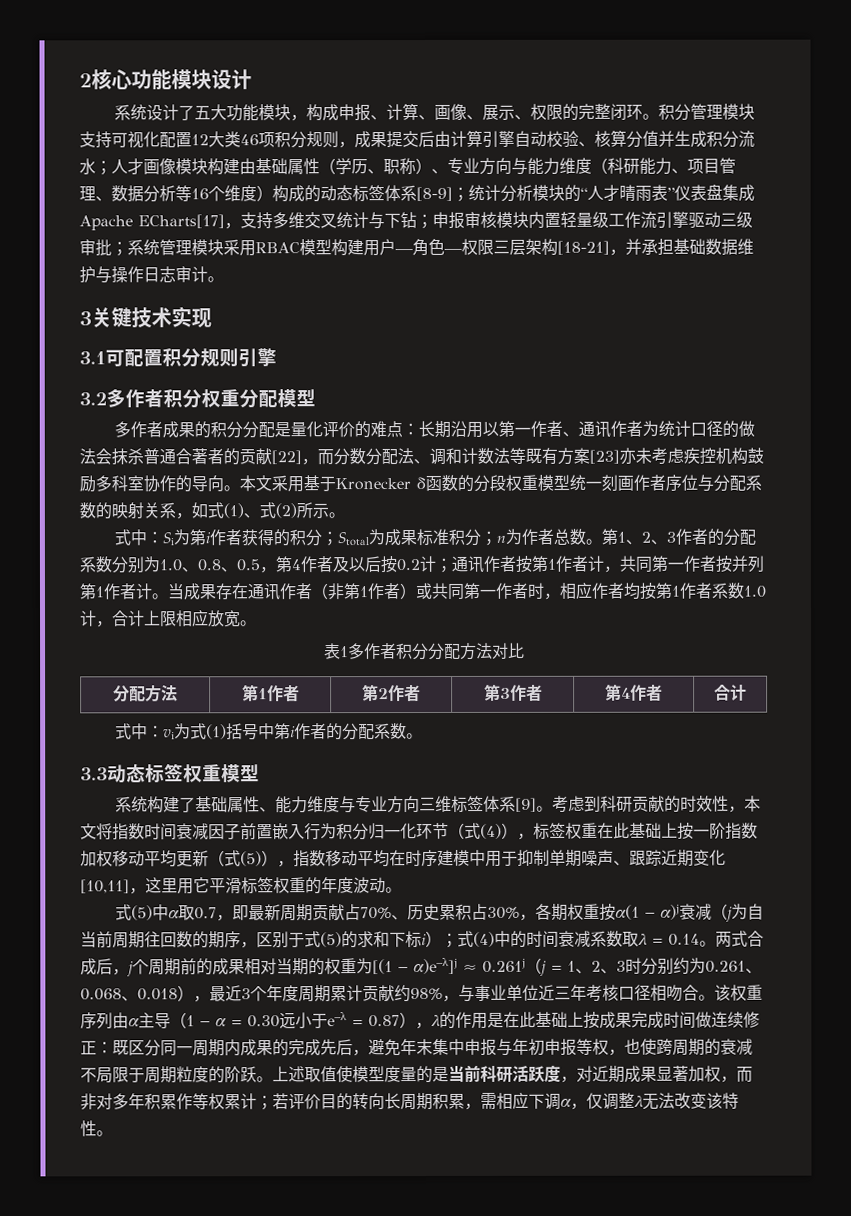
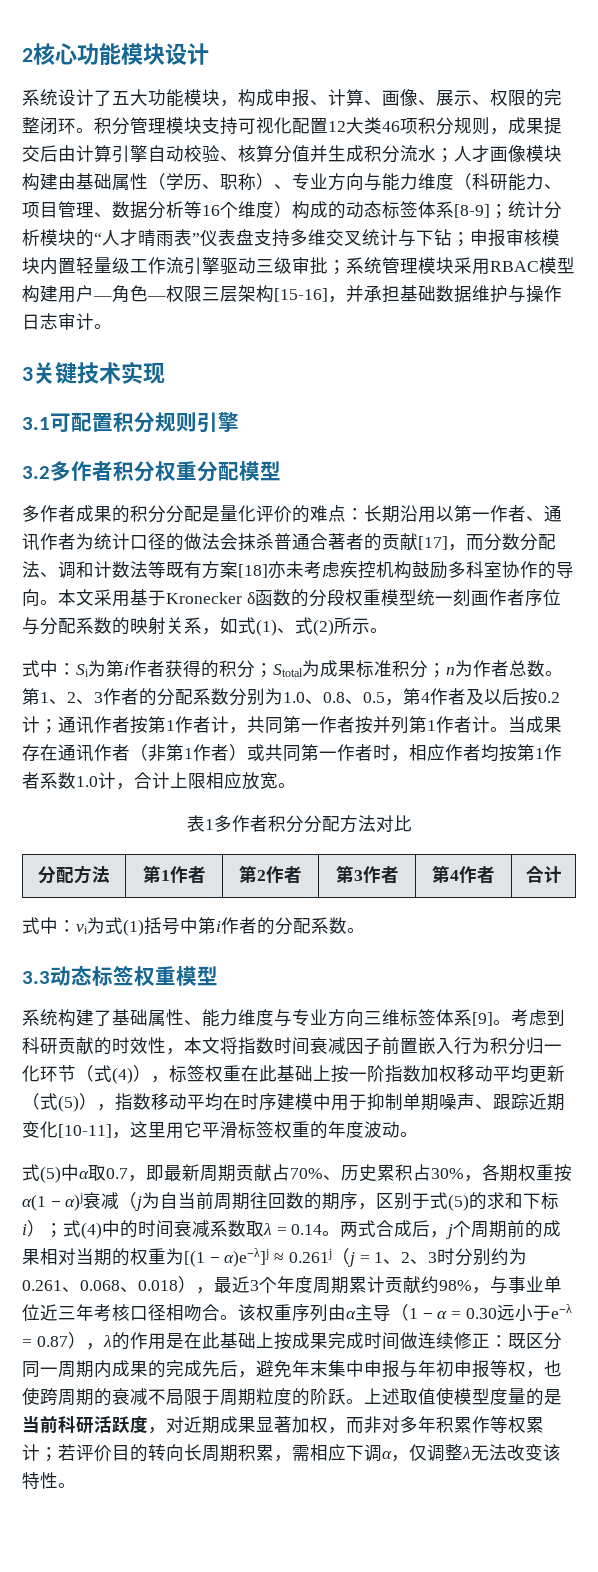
[722,184,755,202] [79,214,241,231] 集成Apache ECharts[17]， -> (254, 237) none
[557,240,610,255] [18-21] -> [274,288,328,302] [15-16]
[271,450,302,465] [22] -> [418,536,448,550] [17]
[589,449,620,464] [23] -> [238,564,268,578] [18]
[80,879,130,894] [10,11] -> [58,1124,112,1138] [10-11]

